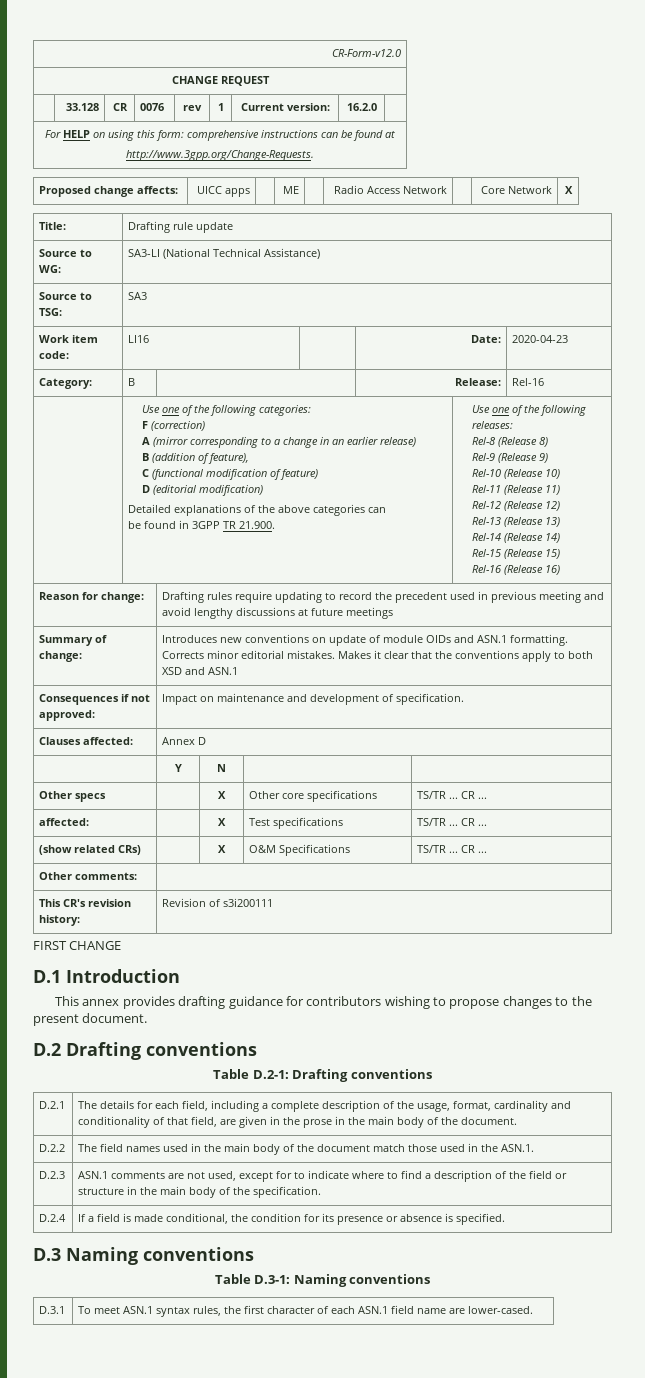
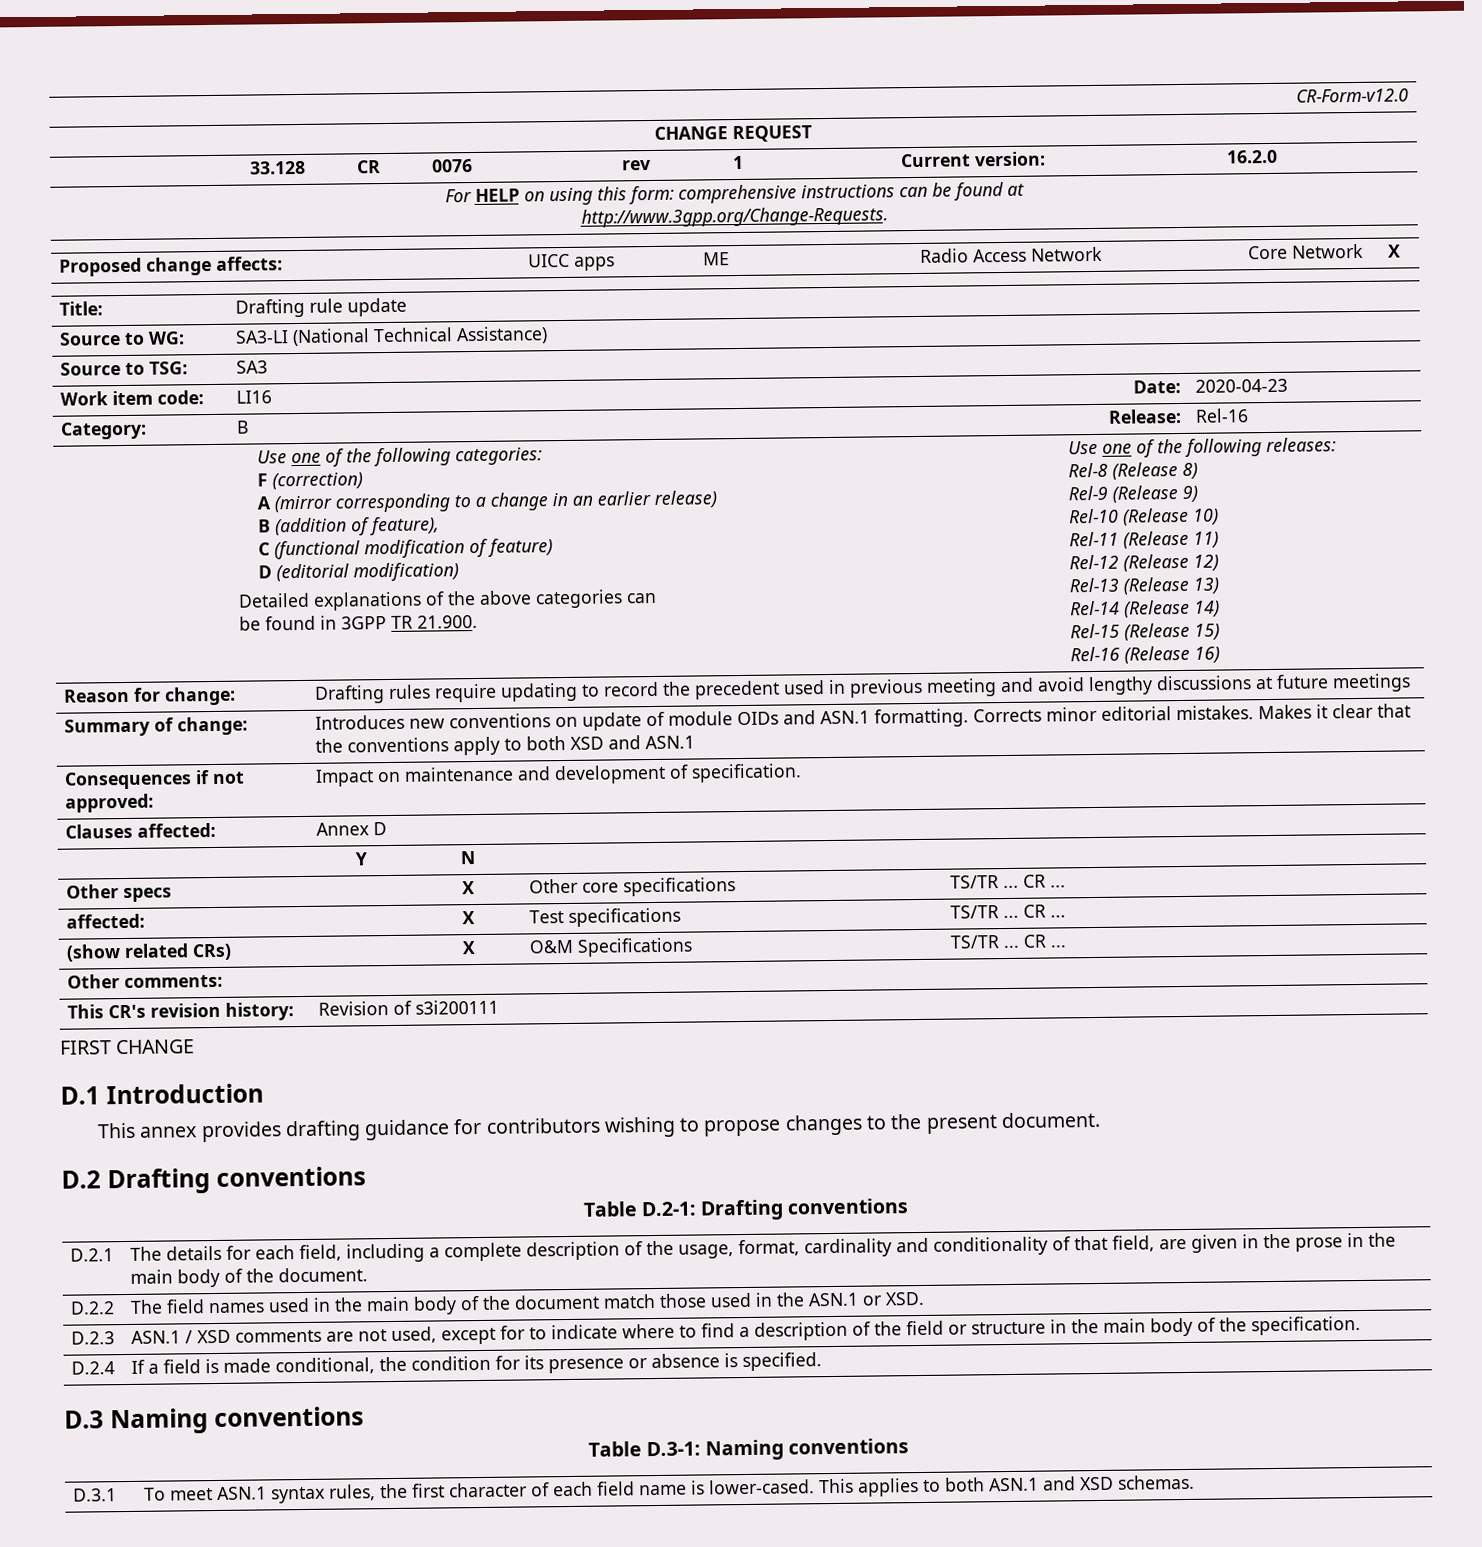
[501,1144,535,1152] ASN.1. -> [808,1291,926,1307] ASN.1 or XSD.
(109, 1175) none -> [185,1329,232,1344] / XSD
[358,1306,389,1314] ASN.1 -> (594, 1489) none
[449,1306,534,1314] are lower-cased. -> [691,1474,1196,1497] is lower-cased. This applies to both ASN.1 and XSD schemas.

